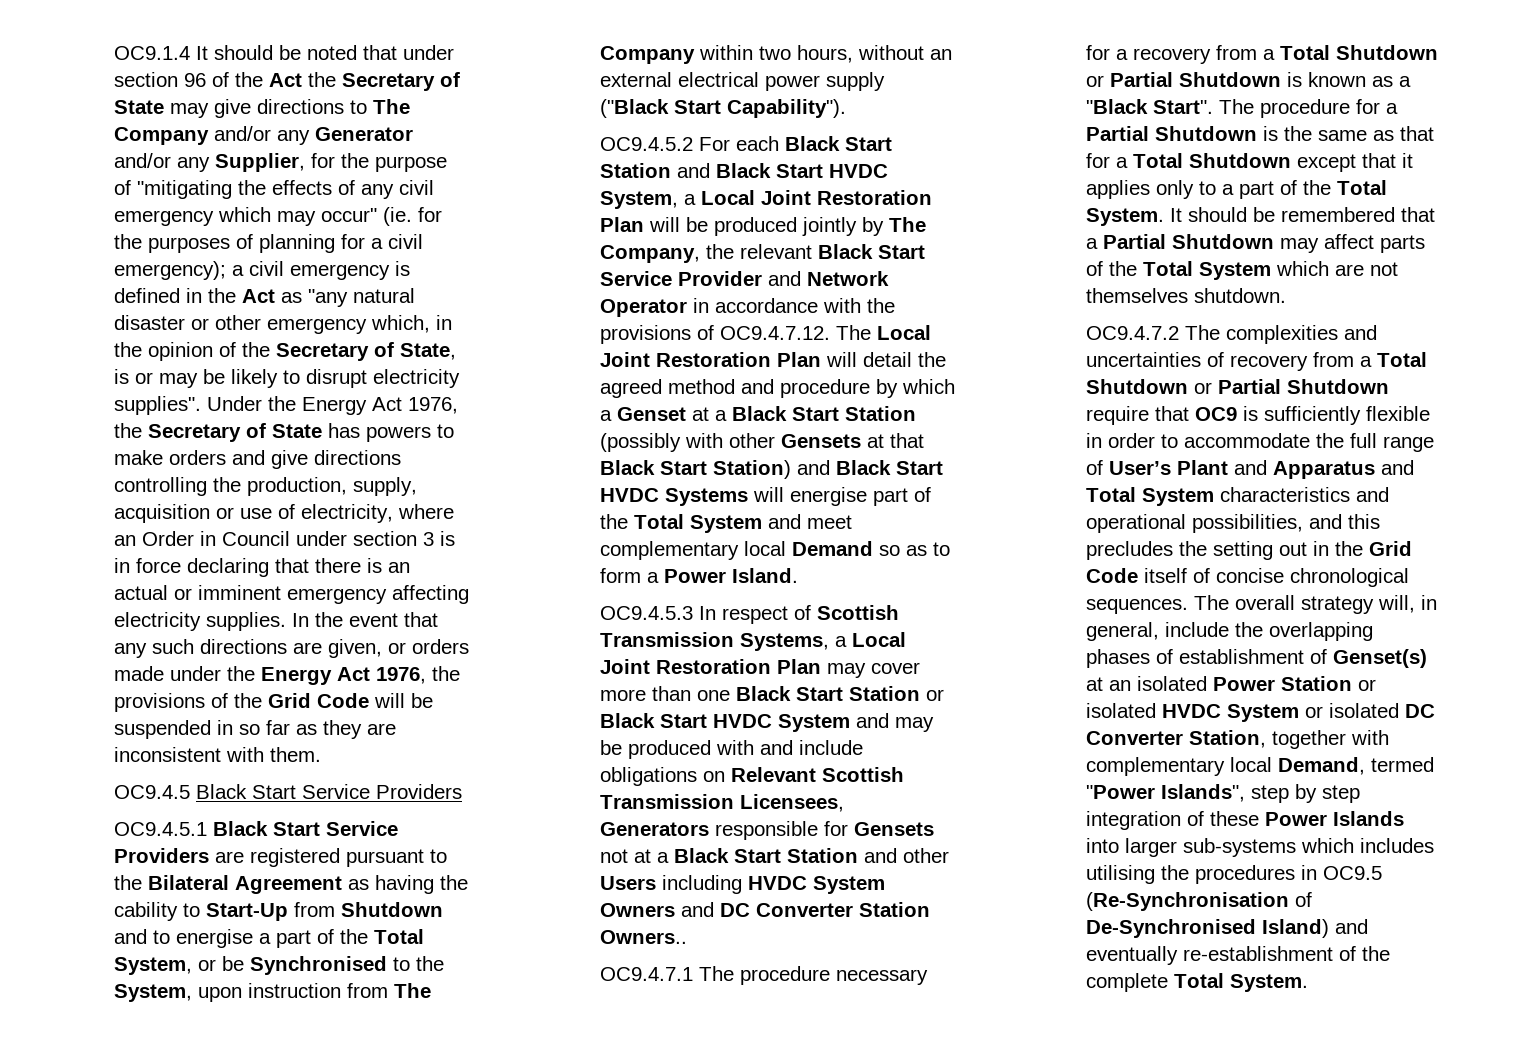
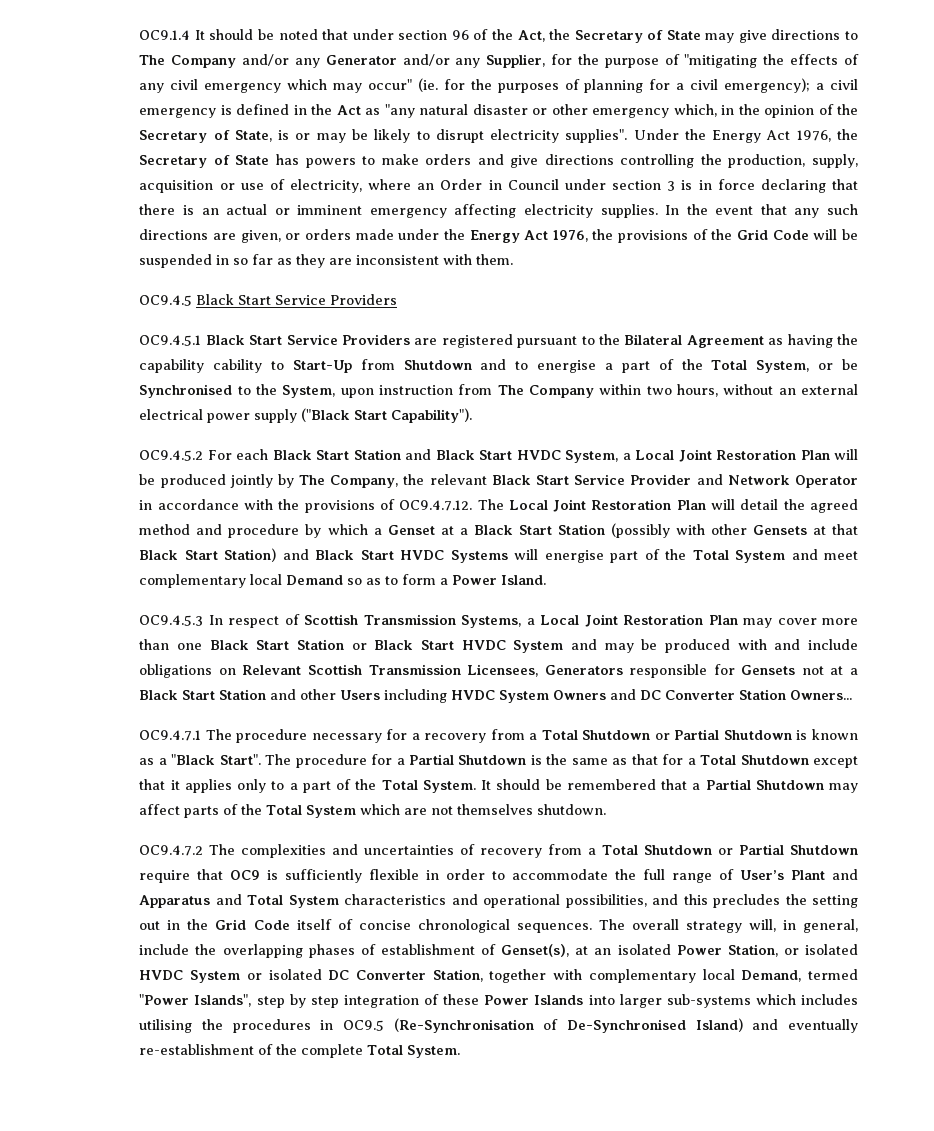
[269,73,303,87] Act -> [517,30,545,42] Act,
(469, 882) none -> [139,359,205,373] capability
[600,930,688,944] Owners.. -> [790,690,853,700] Owners...
[1333,649,1428,668] Genset(s) -> [501,944,570,957] Genset(s),
[1281,676,1353,691] Station -> [727,944,778,957] Station,

